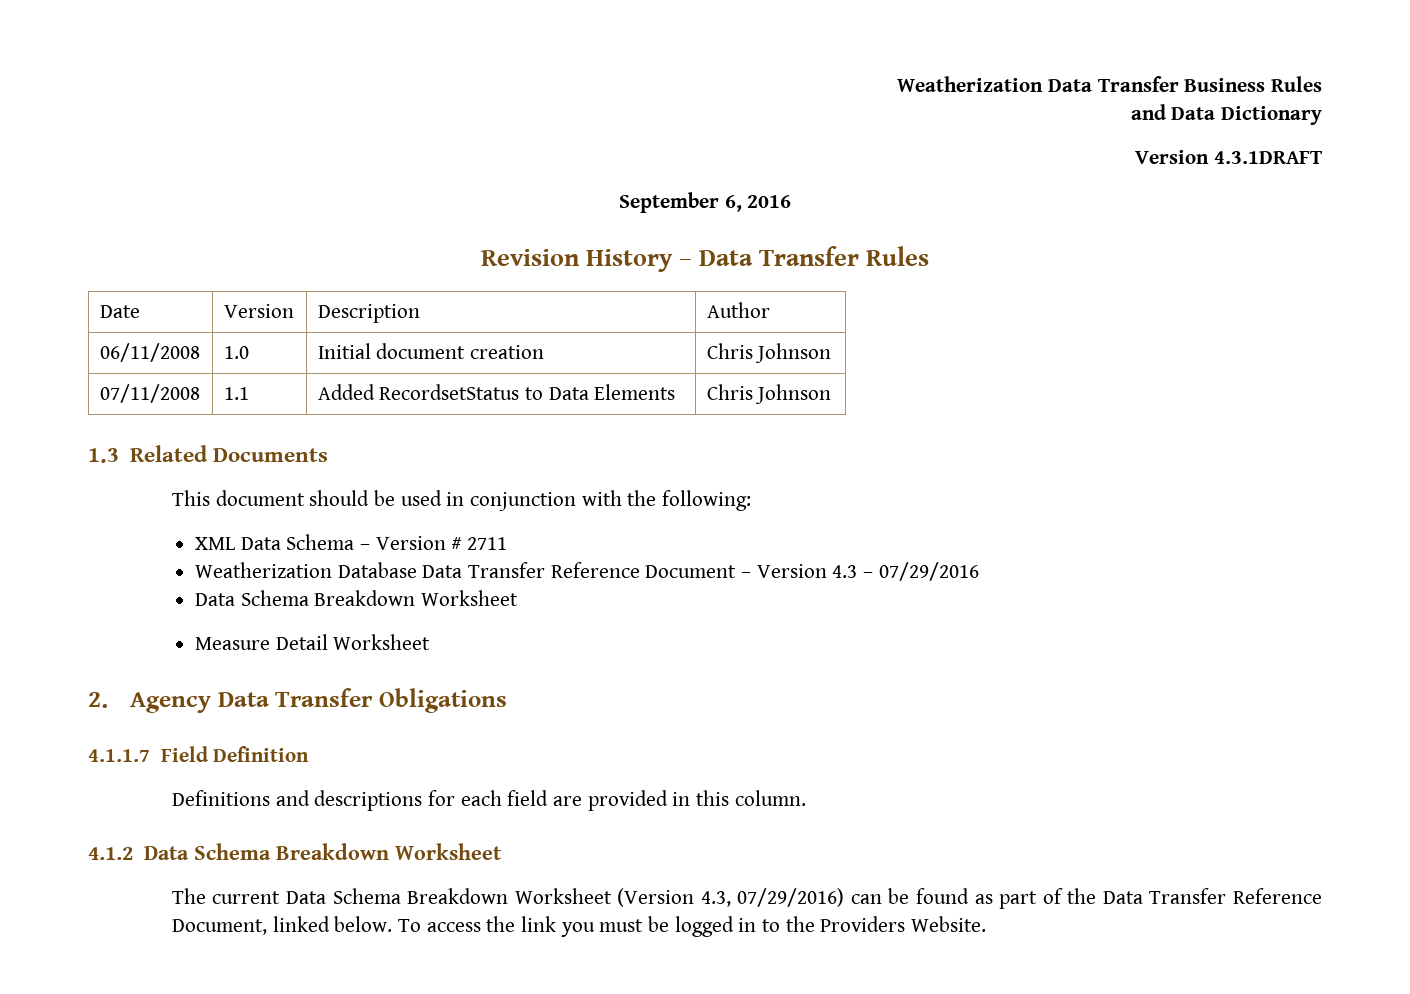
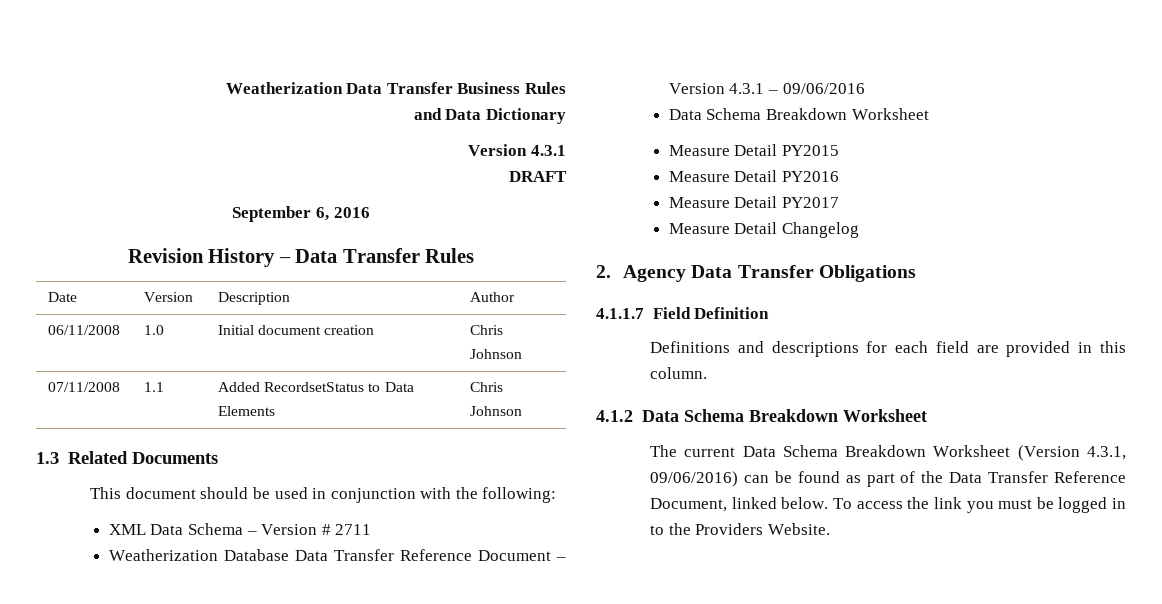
[1214,151,1323,164] 4.3.1DRAFT -> [531,145,566,156] [509,171,567,182] 4.3.1 // DRAFT
[832,562,979,581] 4.3 – 07/29/2016 -> [729,83,865,94] 4.3.1 – 09/06/2016
[333,634,431,650] Worksheet -> [782,145,840,156] [668,170,840,182] [668,196,840,208] [668,222,860,238] PY2015 // Measure Detail PY2016 // Measure Detail PY2017 // Measure Detail Changelog
[700,888,845,907] 4.3, 07/29/2016) -> [1087,446,1126,460] [650,471,739,487] 4.3.1, 09/06/2016)

